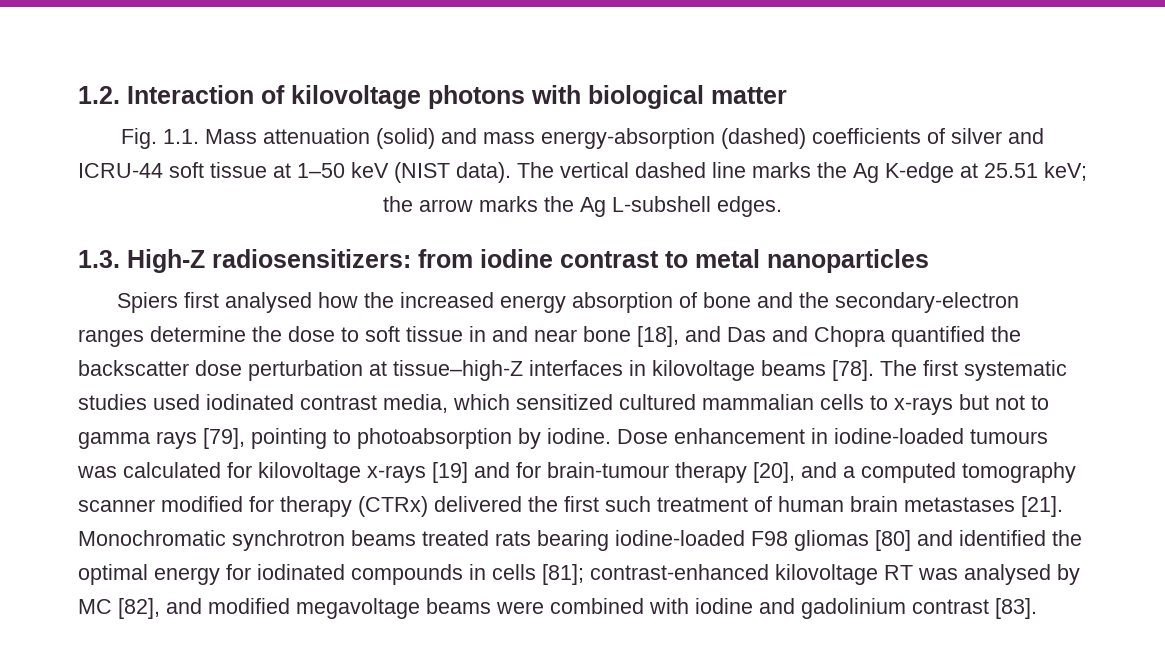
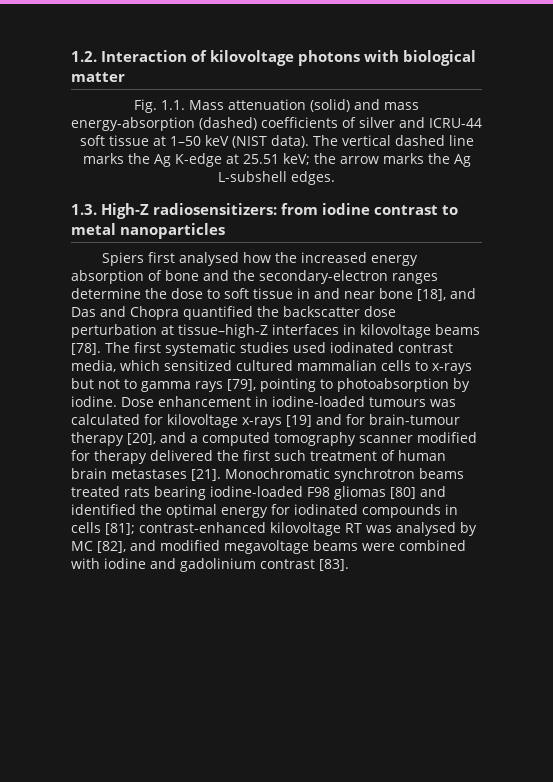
[358,496,428,517] (CTRx) -> (147, 457) none

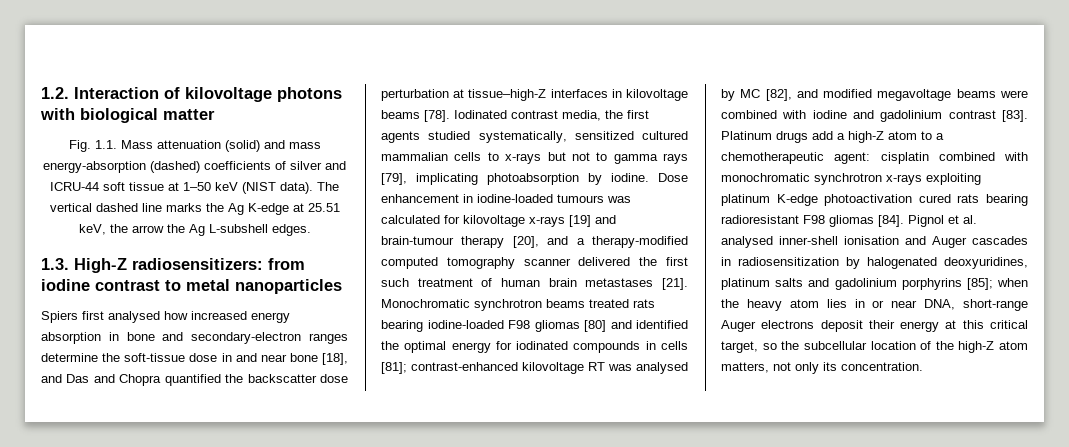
[282,153,310,165] keV; -> [78,224,106,235] keV,
[382,153,424,164] marks -> (164, 229) none
[275,252,298,263] the -> (188, 315) none
[148,270,162,281] of -> [108,332,119,341] in
[233,270,255,281] the -> (184, 336) none
[171,288,293,299] dose to soft tissue -> [124,353,218,362] soft-tissue dose
[105,342,453,356] [71,360,160,372] The first systematic studies used iodinated contrast media, which -> [454,110,649,121] [381,131,567,143] Iodinated contrast media, the first agents studied systematically,
[260,378,333,392] pointing to -> [416,173,478,185] implicating
[346,414,365,425] for -> (616, 219) none
(198, 439) none -> [592,236,688,248] therapy-modified
[417,432,477,443] [71,450,147,464] modified for therapy -> (571, 262) none
(349, 565) none -> [721,131,944,143] [721,152,1028,164] [721,173,981,185] [721,194,1028,206] [721,215,977,227] [721,236,1028,248] [721,257,1028,269] [721,278,1028,290] [721,299,1028,311] [721,320,1028,332] [721,341,1028,353] [721,362,923,374] Platinum drugs add a high-Z atom to a chemotherapeutic agent: cisplatin combined with monochromatic synchrotron x-rays exploiting platinum K-edge photoactivation cured rats bearing radioresistant F98 gliomas [84]. Pignol et al. analysed inner-shell ionisation and Auger cascades in radiosensitization by halogenated deoxyuridines, platinum salts and gadolinium porphyrins [85]; when the heavy atom lies in or near DNA, short-range Auger electrons deposit their energy at this critical target, so the subcellular location of the high-Z atom matters, not only its concentration.

